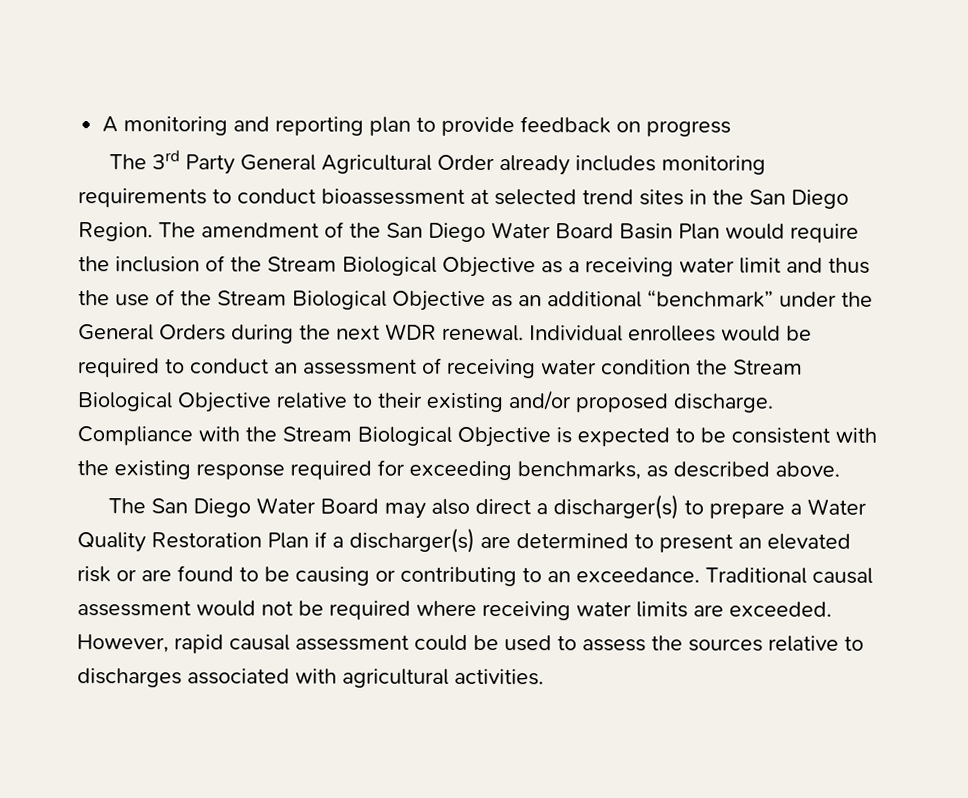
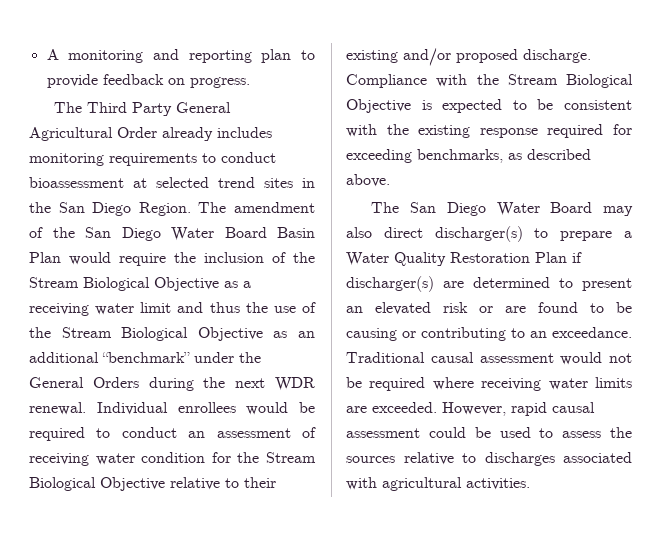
[646,120,732,137] [108,150,180,170] progress // The 3rd -> [189,77,250,88] [54,102,128,113] progress. // The Third
(691, 367) none -> [211,452,231,463] for
[535,503,548,515] a -> (423, 232) none
[332,536,344,548] a -> (582, 257) none

